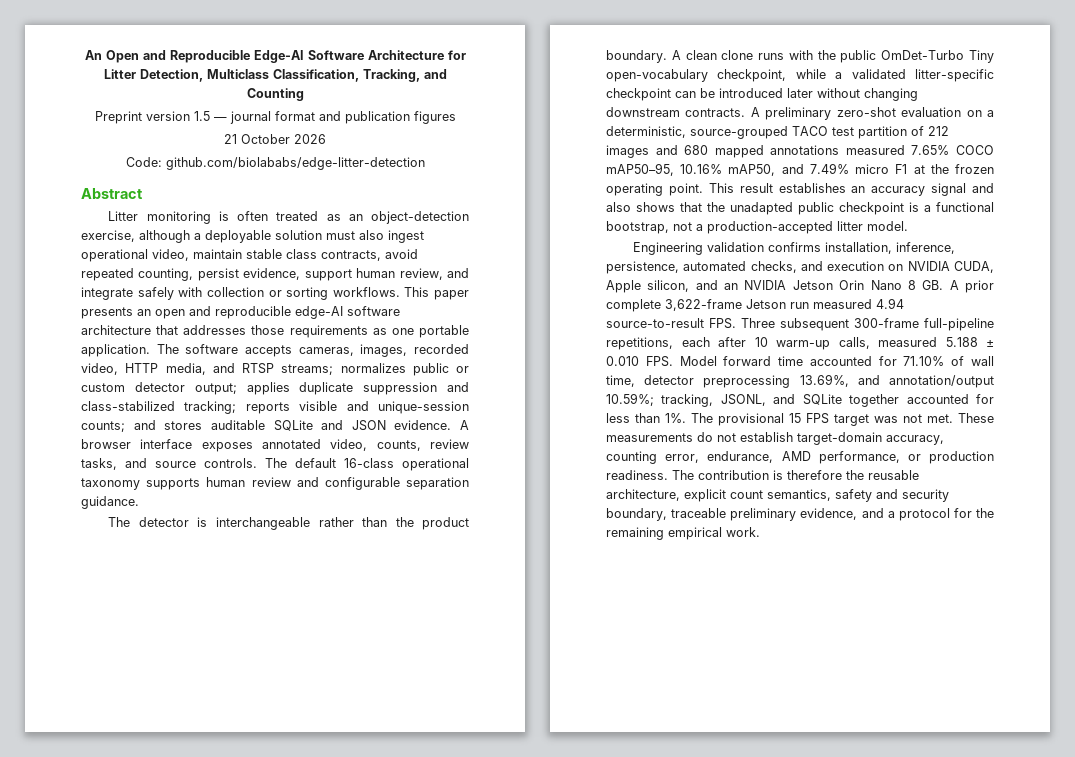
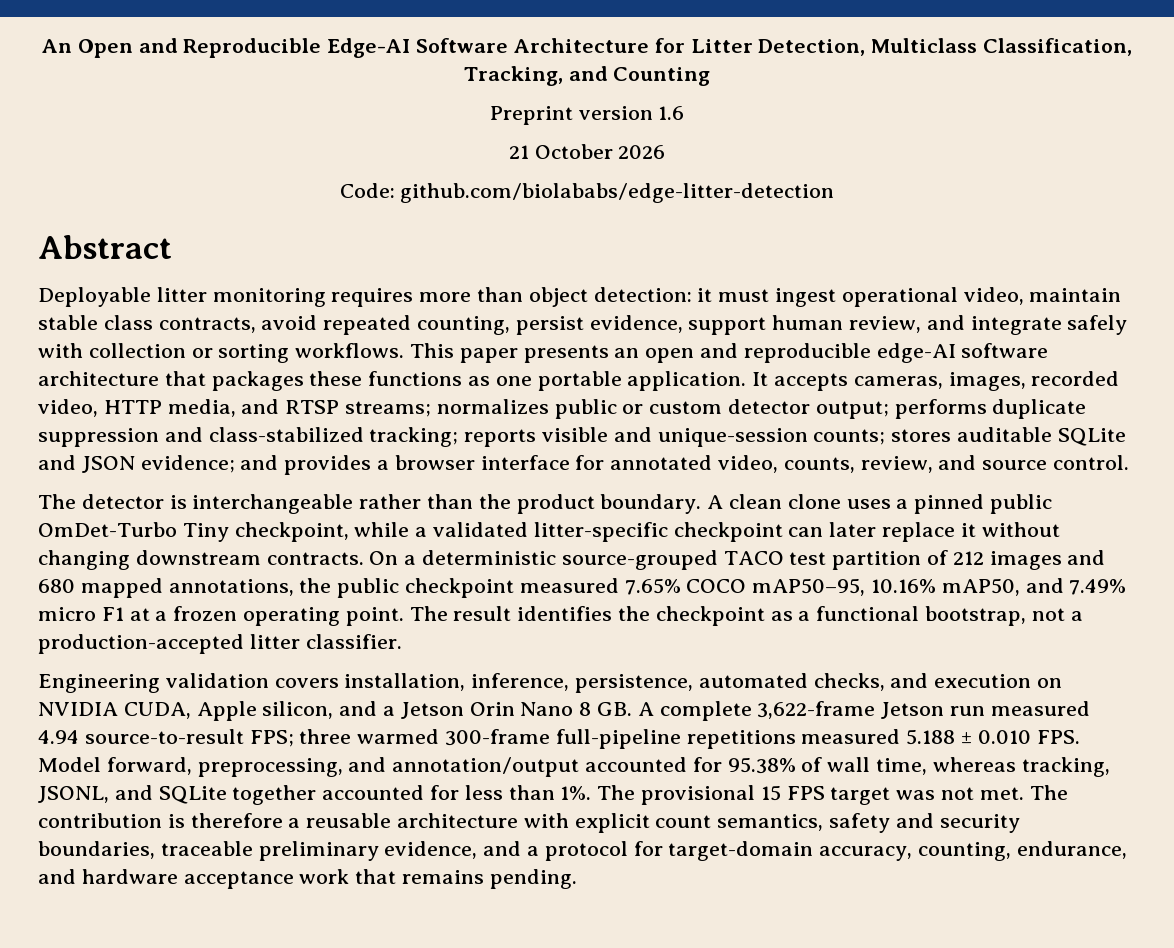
[193,111,456,124] 1.5 — journal format and publication figures -> [658,106,685,120] 1.6
[108,211,470,224] [81,230,384,243] Litter monitoring is often treated as an object-detection exercise, although a deployable solution must also -> [38,287,770,307] Deployable litter monitoring requires more than object detection: it must
[183,325,368,338] addresses those requirements -> [211,371,463,391] packages these functions
[156,344,239,354] The software -> [752,372,769,386] It
[246,382,290,395] applies -> [894,399,987,419] performs
[133,420,156,430] and -> (886, 437) none
[394,420,469,430] evidence. A -> [140,455,390,475] evidence; and provides a
[201,442,253,452] exposes -> [575,455,605,470] for
[430,439,469,449] [81,458,469,471] [81,477,469,490] [81,496,139,509] review tasks, and source controls. The default 16-class operational taxonomy supports human review and configurable separation guidance. -> [860,455,1130,473] review, and source control.
[758,50,836,60] runs with the -> [846,494,985,514] uses a pinned
[606,69,708,82] open-vocabulary -> (229, 532) none
[700,88,813,98] be introduced later -> [829,522,976,542] later replace it
[750,107,994,120] [606,126,686,138] A preliminary zero-shot evaluation on a deterministic, -> [369,550,557,565] On a deterministic
[770,145,840,155] annotations -> [168,578,515,598] annotations, the public checkpoint
[930,164,949,174] the -> [155,611,168,621] a
[708,183,994,196] [606,202,919,215] This result establishes an accuracy signal and also shows that the unadapted public checkpoint is -> [409,606,793,626] The result identifies the checkpoint as
[867,221,908,231] model. -> [305,634,402,649] classifier.
[768,242,822,252] confirms -> [274,678,339,688] covers
[724,280,787,290] an NVIDIA -> [383,706,396,716] a
[965,280,994,293] prior -> (654, 709) none
[709,318,994,331] [606,337,870,350] FPS. Three subsequent 300-frame full-pipeline repetitions, each after 10 warm-up calls, -> [249,729,796,749] FPS; three warmed 300-frame full-pipeline repetitions
[723,356,945,366] forward time accounted for 71.10% -> [106,757,796,777] forward, preprocessing, and annotation/output accounted for 95.38%
[644,374,994,388] [606,393,654,406] detector preprocessing 13.69%, and annotation/output 10.59%; -> [932,757,1016,772] whereas
[958,413,994,423] [606,432,944,445] [606,451,994,464] [606,470,919,480] [606,489,680,501] These measurements do not establish target-domain accuracy, counting error, endurance, AMD performance, or production readiness. The contribution is therefore the reusable architecture, -> [1029,785,1068,800] [38,813,569,828] The contribution is therefore a reusable architecture with
[606,508,667,521] boundary, -> [38,841,155,859] boundaries,
[976,508,994,518] [606,527,760,540] the remaining empirical work. -> [668,841,1127,861] [38,869,577,889] target-domain accuracy, counting, endurance, and hardware acceptance work that remains pending.

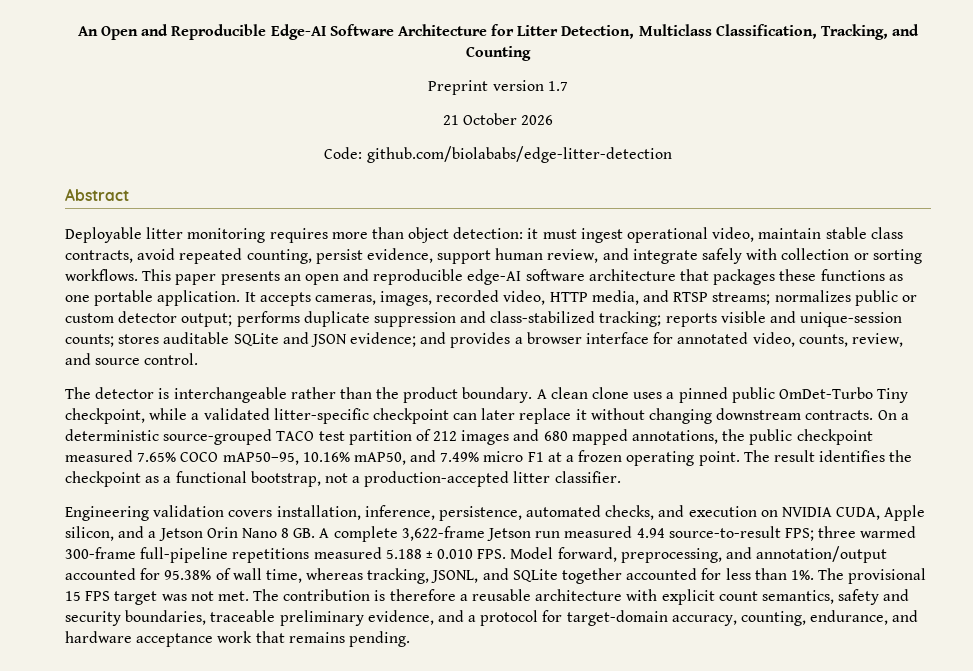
[658,106,685,120] 1.6 -> [547,81,568,91] 1.7

